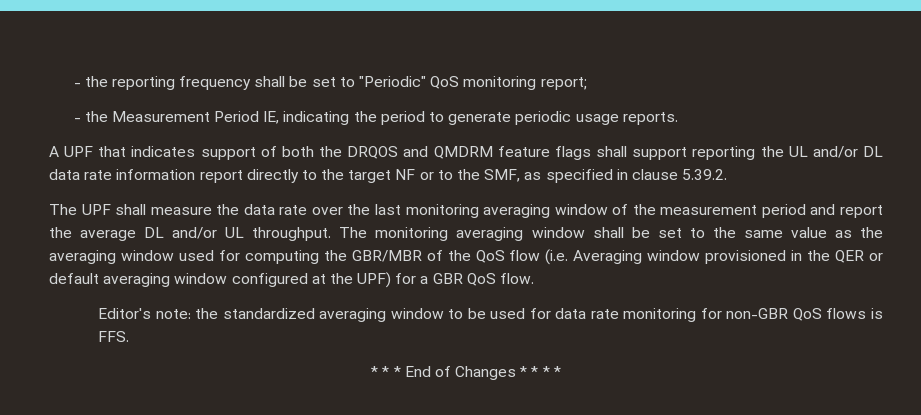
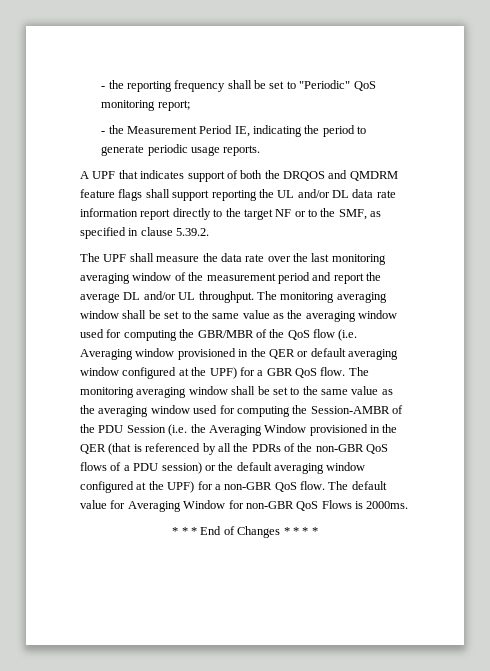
[97,308,884,322] [97,331,129,342] // Editor's note: the standardized averaging window to be used for data rate monitoring for non-GBR QoS flows is FFS. -> [348,367,369,376] [80,386,393,398] [80,405,403,417] [80,424,398,436] [80,443,389,455] [80,462,366,474] [80,481,387,493] [80,500,409,512] The monitoring averaging window shall be set to the same value as the averaging window used for computing the Session-AMBR of the PDU Session (i.e. the Averaging Window provisioned in the QER (that is referenced by all the PDRs of the non-GBR QoS flows of a PDU session) or the default averaging window configured at the UPF) for a non-GBR QoS flow. The default value for Averaging Window for non-GBR QoS Flows is 2000ms.

